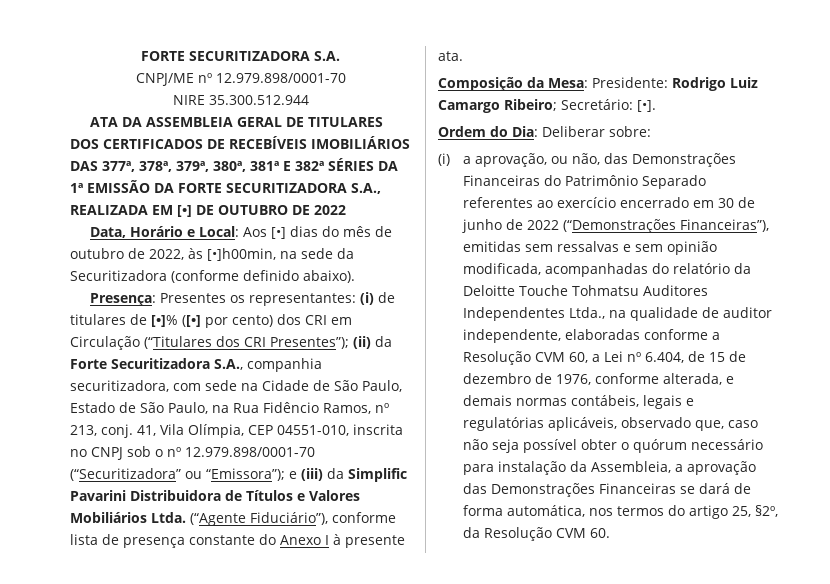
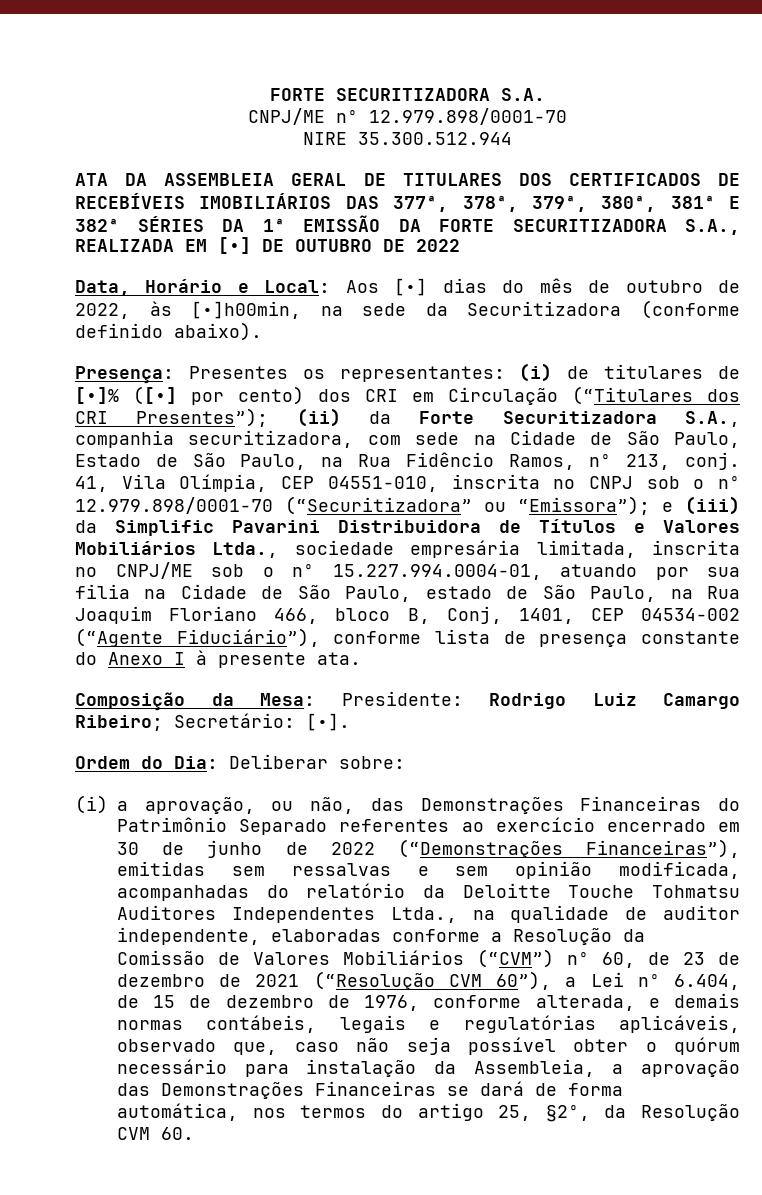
[151,512,186,523] Ltda. -> [212,540,740,558] [75,562,740,580] [75,584,741,602] [75,606,740,624] Ltda., sociedade empresária limitada, inscrita no CNPJ/ME sob o nº 15.227.994.0004-01, atuando por sua filia na Cidade de São Paulo, estado de São Paulo, na Rua Joaquim Floriano 466, bloco B, Conj, 1401, CEP 04534-002
[535,352,589,363] CVM 60, -> [623,929,645,942] [117,949,740,968] [117,971,552,990] da Comissão de Valores Mobiliários (“CVM”) nº 60, de 23 de dezembro de 2021 (“Resolução CVM 60”),

